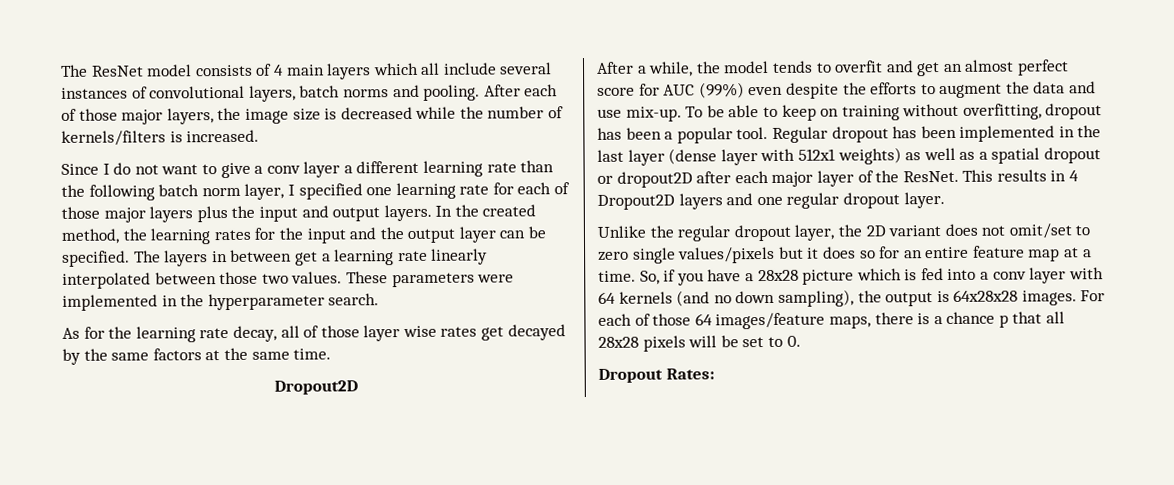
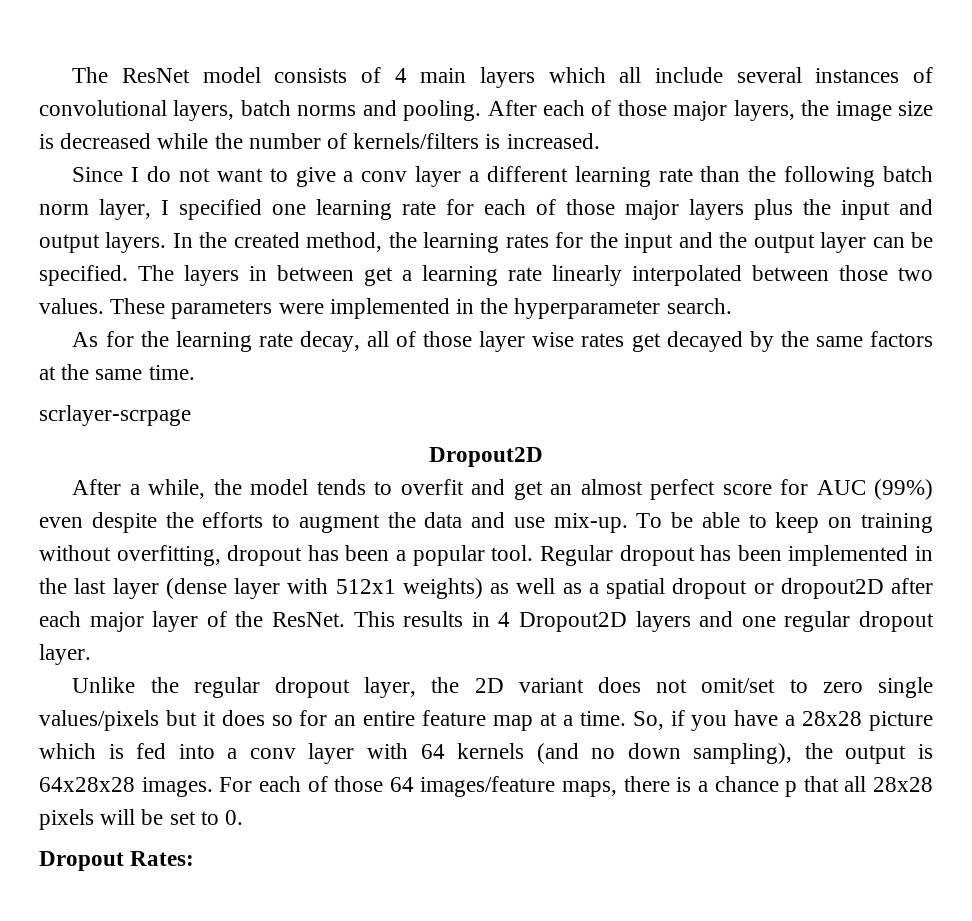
(332, 354) none -> [39,405,191,426] // scrlayer-scrpage

